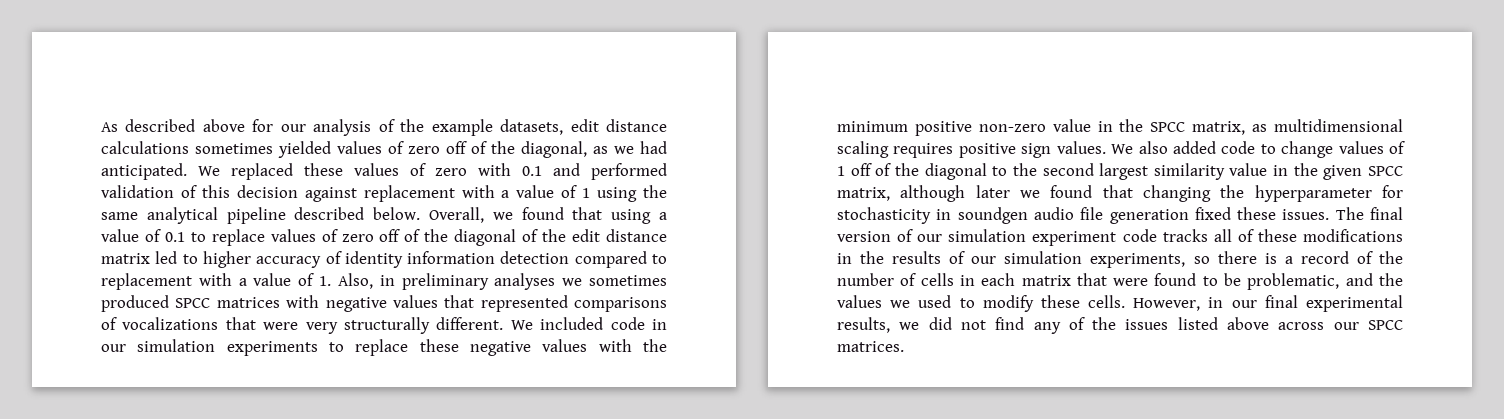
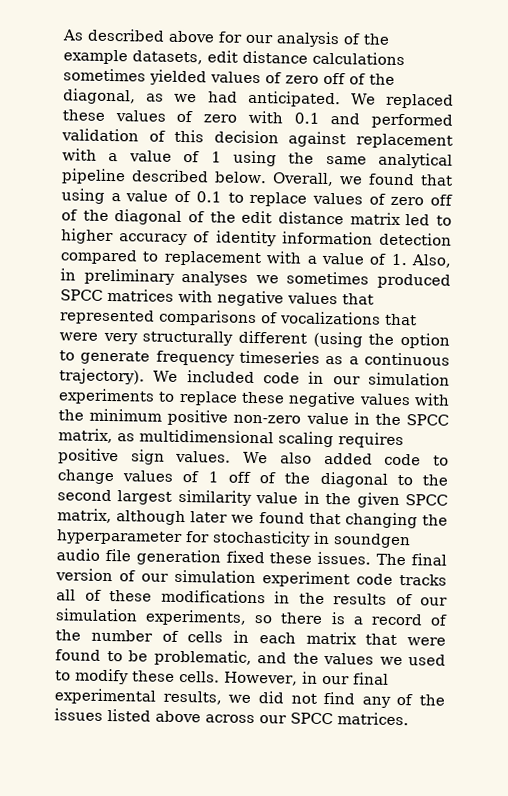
[436,317,504,330] different. -> [237,330,450,349] [59,350,450,366] [59,368,145,385] different (using the option to generate frequency timeseries as a continuous trajectory).

